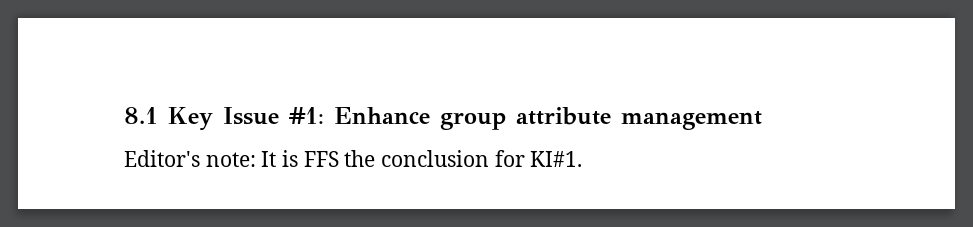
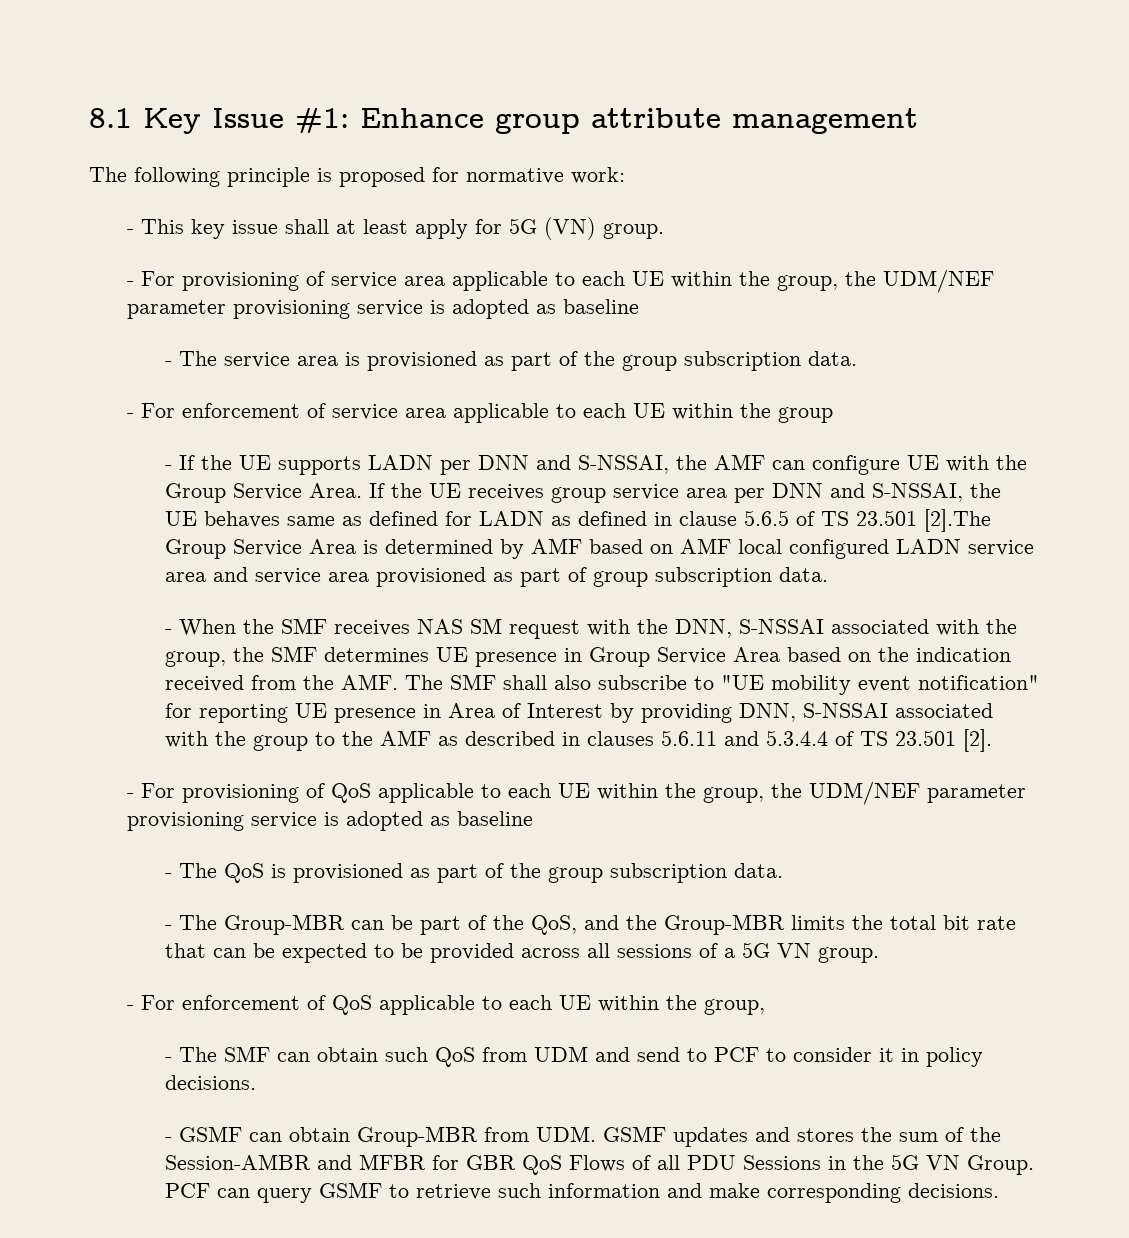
[124,150,583,167] Editor's note: It is FFS the conclusion for KI#1. -> [89,167,625,187] [127,217,665,240] [127,269,995,293] [127,299,640,319] [165,351,858,371] [127,403,834,423] [165,454,1028,475] [165,483,1002,503] [165,509,992,532] [165,538,1035,559] [165,567,829,587] [165,618,1018,639] [165,646,1012,667] [165,674,1040,695] [165,703,994,723] [165,729,993,752] [127,781,1027,805] [127,811,534,831] [165,863,784,883] [165,914,1017,935] [165,942,880,963] [127,995,766,1015] [165,1046,984,1067] [165,1075,257,1090] [165,1126,1002,1147] [165,1154,1035,1175] [165,1182,1000,1203] The following principle is proposed for normative work: // - This key issue shall at least apply for 5G (VN) group. // - For provisioning of service area applicable to each UE within the group, the UDM/NEF parameter provisioning service is adopted as baseline // - The service area is provisioned as part of the group subscription data. // - For enforcement of service area applicable to each UE within the group // - If the UE supports LADN per DNN and S-NSSAI, the AMF can configure UE with the Group Service Area. If the UE receives group service area per DNN and S-NSSAI, the UE behaves same as defined for LADN as defined in clause 5.6.5 of TS 23.501 [2].The Group Service Area is determined by AMF based on AMF local configured LADN service area and service area provisioned as part of group subscription data. // - When the SMF receives NAS SM request with the DNN, S-NSSAI associated with the group, the SMF determines UE presence in Group Service Area based on the indication received from the AMF. The SMF shall also subscribe to "UE mobility event notification" for reporting UE presence in Area of Interest by providing DNN, S-NSSAI associated with the group to the AMF as described in clauses 5.6.11 and 5.3.4.4 of TS 23.501 [2]. // - For provisioning of QoS applicable to each UE within the group, the UDM/NEF parameter provisioning service is adopted as baseline // - The QoS is provisioned as part of the group subscription data. // - The Group-MBR can be part of the QoS, and the Group-MBR limits the total bit rate that can be expected to be provided across all sessions of a 5G VN group. // - For enforcement of QoS applicable to each UE within the group, // - The SMF can obtain such QoS from UDM and send to PCF to consider it in policy decisions. // - GSMF can obtain Group-MBR from UDM. GSMF updates and stores the sum of the Session-AMBR and MFBR for GBR QoS Flows of all PDU Sessions in the 5G VN Group. PCF can query GSMF to retrieve such information and make corresponding decisions.

